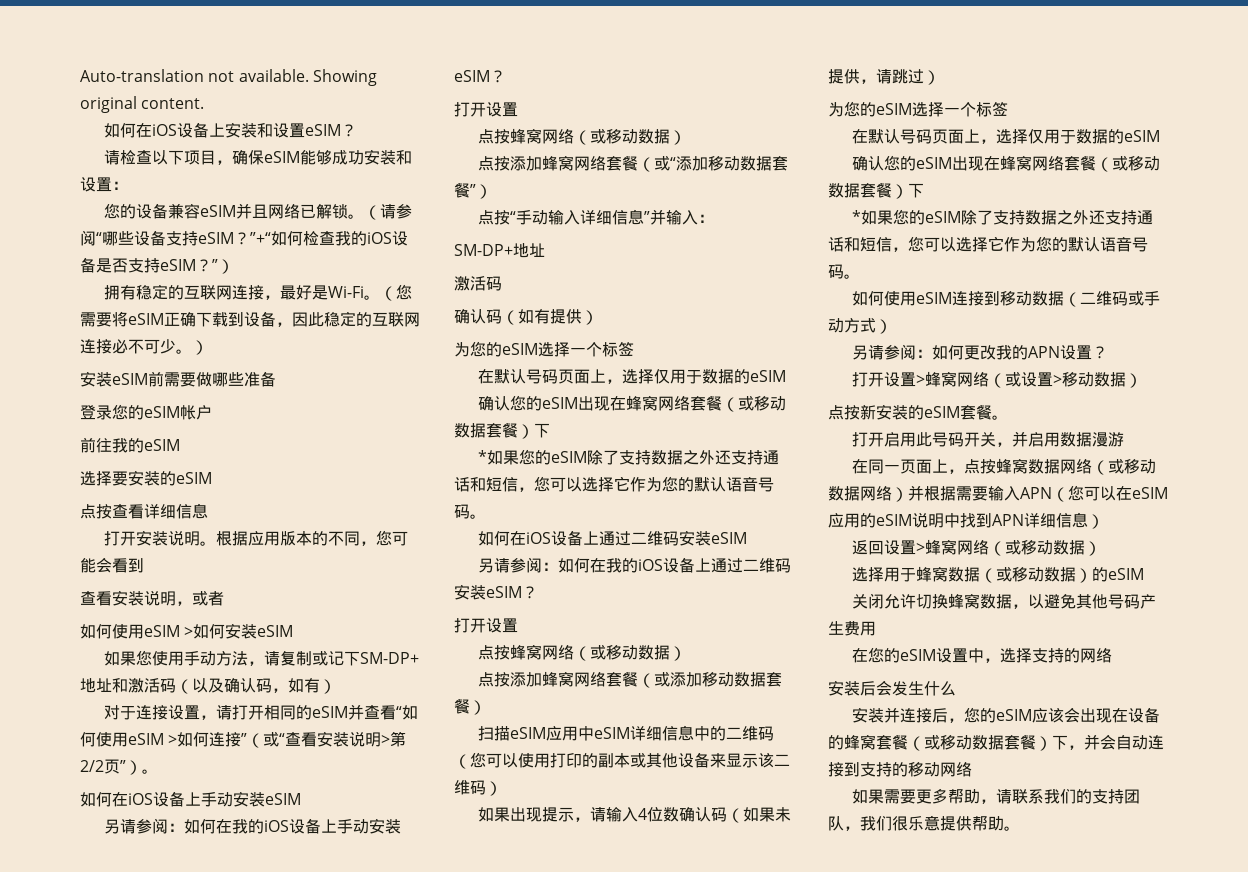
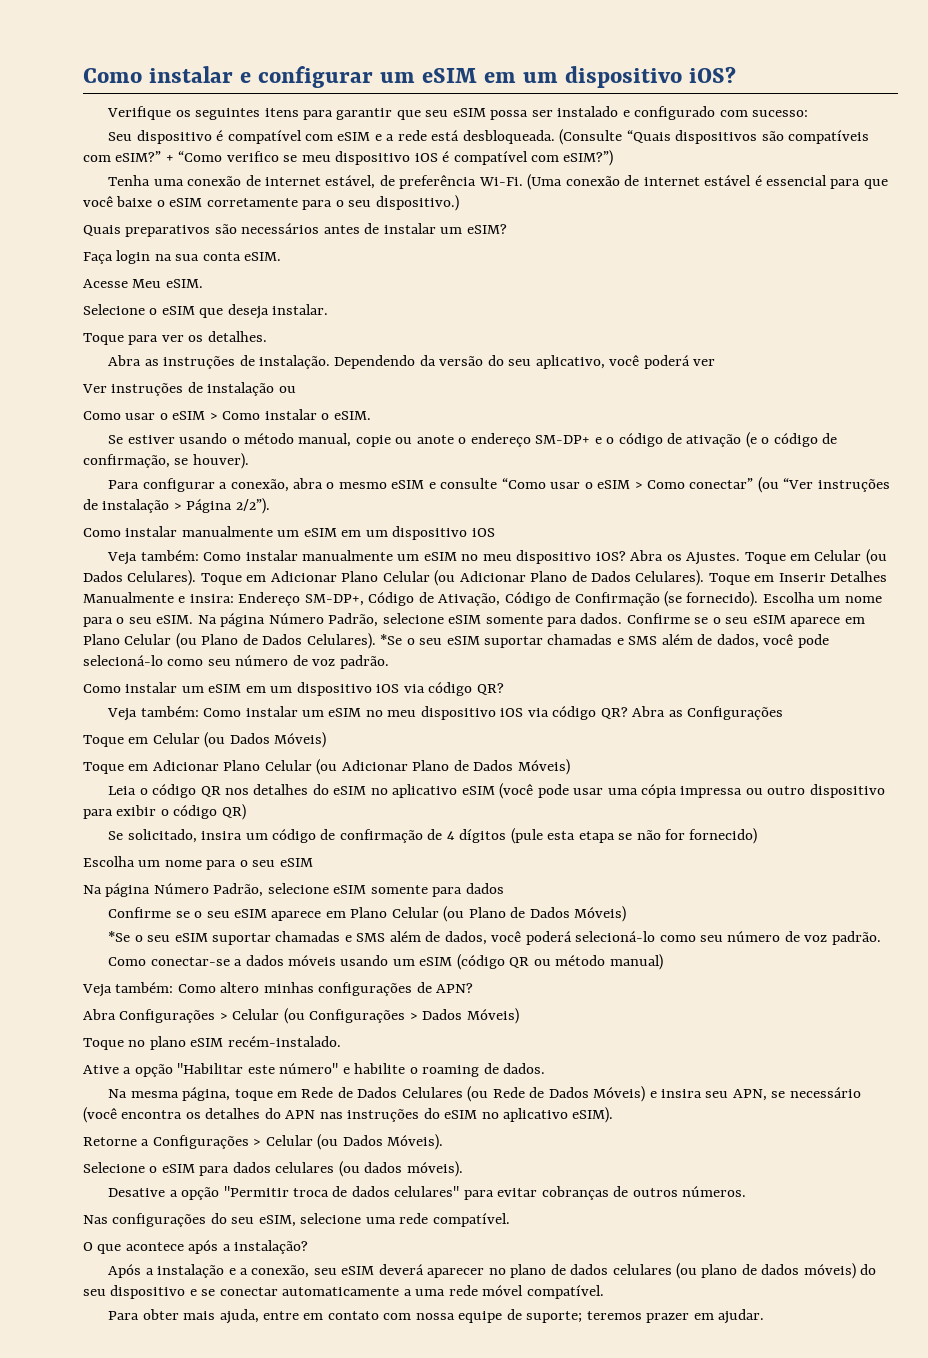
[80,69,377,86] [80,96,205,113] [103,122,357,138] [103,149,412,165] [80,177,128,192] [103,203,412,220] [80,230,408,246] [80,257,234,274] [103,284,412,301] [80,311,420,327] [80,339,208,355] [80,371,276,387] [80,404,212,420] [80,437,180,453] [80,470,212,486] [80,503,208,519] [103,530,408,546] [80,557,144,573] [80,590,224,606] [80,623,294,639] [103,650,419,666] [80,678,336,694] [103,704,418,720] [80,731,407,748] [80,759,158,775] [80,791,301,807] [103,818,401,834] [454,70,506,83] [454,102,518,117] [477,128,686,145] [477,155,788,172] [454,183,492,199] [477,209,714,225] [454,243,545,258] [454,276,502,291] [454,309,598,325] [454,341,634,357] [477,369,786,384] [477,395,786,412] [454,423,550,439] [477,449,779,465] [454,476,774,492] [454,504,486,519] [477,530,747,546] [477,557,791,573] [454,584,538,600] [454,618,518,633] [477,644,686,661] [477,671,782,688] [454,699,486,715] [477,725,774,741] [454,752,790,769] [454,780,502,796] [477,807,791,823] [828,69,940,85] [828,101,1008,117] [851,129,1160,144] [851,155,1160,172] [828,183,924,199] [851,209,1153,225] [828,236,1148,252] [828,264,860,279] [851,291,1160,307] [828,318,892,334] [851,344,1108,360] [851,371,1142,388] [828,404,1008,420] [851,431,1124,447] [851,458,1156,475] [828,485,1168,502] [828,512,1104,529] [851,539,1101,556] [851,566,1144,583] [851,593,1156,609] [828,621,876,636] [851,647,1112,663] [828,680,956,696] [851,707,1160,723] [828,734,1164,751] [828,762,972,777] [851,788,1140,804] [828,815,1020,831] Auto-translation not available. Showing original content. // 如何在iOS设备上安装和设置eSIM？ // 请检查以下项目，确保eSIM能够成功安装和设置： // 您的设备兼容eSIM并且网络已解锁。（请参阅“哪些设备支持eSIM？”+“如何检查我的iOS设备是否支持eSIM？”） // 拥有稳定的互联网连接，最好是Wi-Fi。（您需要将eSIM正确下载到设备，因此稳定的互联网连接必不可少。） // 安装eSIM前需要做哪些准备 // 登录您的eSIM帐户 // 前往我的eSIM // 选择要安装的eSIM // 点按查看详细信息 // 打开安装说明。根据应用版本的不同，您可能会看到 // 查看安装说明，或者 // 如何使用eSIM >如何安装eSIM // 如果您使用手动方法，请复制或记下SM-DP+地址和激活码（以及确认码，如有） // 对于连接设置，请打开相同的eSIM并查看“如何使用eSIM >如何连接”（或“查看安装说明>第2/2页”）。 // 如何在iOS设备上手动安装eSIM // 另请参阅：如何在我的iOS设备上手动安装eSIM？ // 打开设置 // 点按蜂窝网络（或移动数据） // 点按添加蜂窝网络套餐（或“添加移动数据套餐”） // 点按“手动输入详细信息”并输入： // SM-DP+地址 // 激活码 // 确认码（如有提供） // 为您的eSIM选择一个标签 // 在默认号码页面上，选择仅用于数据的eSIM // 确认您的eSIM出现在蜂窝网络套餐（或移动数据套餐）下 // *如果您的eSIM除了支持数据之外还支持通话和短信，您可以选择它作为您的默认语音号码。 // 如何在iOS设备上通过二维码安装eSIM // 另请参阅：如何在我的iOS设备上通过二维码安装eSIM？ // 打开设置 // 点按蜂窝网络（或移动数据） // 点按添加蜂窝网络套餐（或添加移动数据套餐） // 扫描eSIM应用中eSIM详细信息中的二维码（您可以使用打印的副本或其他设备来显示该二维码） // 如果出现提示，请输入4位数确认码（如果未提供，请跳过） // 为您的eSIM选择一个标签 // 在默认号码页面上，选择仅用于数据的eSIM // 确认您的eSIM出现在蜂窝网络套餐（或移动数据套餐）下 // *如果您的eSIM除了支持数据之外还支持通话和短信，您可以选择它作为您的默认语音号码。 // 如何使用eSIM连接到移动数据（二维码或手动方式） // 另请参阅：如何更改我的APN设置？ // 打开设置>蜂窝网络（或设置>移动数据） // 点按新安装的eSIM套餐。 // 打开启用此号码开关，并启用数据漫游 // 在同一页面上，点按蜂窝数据网络（或移动数据网络）并根据需要输入APN（您可以在eSIM应用的eSIM说明中找到APN详细信息） // 返回设置>蜂窝网络（或移动数据） // 选择用于蜂窝数据（或移动数据）的eSIM // 关闭允许切换蜂窝数据，以避免其他号码产生费用 // 在您的eSIM设置中，选择支持的网络 // 安装后会发生什么 // 安装并连接后，您的eSIM应该会出现在设备的蜂窝套餐（或移动数据套餐）下，并会自动连接到支持的移动网络 // 如果需要更多帮助，请联系我们的支持团队，我们很乐意提供帮助。 -> [83,66,737,88] [107,106,808,120] [108,129,869,145] [83,150,614,166] [108,174,888,190] [83,195,459,211] [83,223,507,237] [83,250,282,264] [83,279,203,288] [83,304,329,319] [83,331,267,345] [108,355,716,369] [82,382,296,396] [83,409,371,420] [108,432,838,448] [83,453,249,469] [108,477,890,493] [83,498,270,514] [83,526,495,540] [107,549,887,565] [83,570,888,586] [83,591,882,607] [83,613,865,627] [83,633,829,649] [83,655,389,669] [83,682,504,696] [107,706,783,721] [83,732,327,748] [83,759,570,775] [108,783,885,799] [83,804,246,820] [108,828,758,844] [83,856,313,870] [83,883,504,897] [108,906,627,922] [108,931,881,945] [108,954,663,970] [82,982,474,997] [83,1008,519,1024] [83,1036,341,1050] [83,1063,546,1077] [108,1086,861,1102] [83,1107,614,1123] [83,1134,444,1150] [83,1161,463,1177] [108,1186,747,1200] [83,1213,510,1227] [83,1240,309,1254] [108,1263,877,1279] [83,1285,604,1299] [108,1309,764,1324] Como instalar e configurar um eSIM em um dispositivo iOS? // Verifique os seguintes itens para garantir que seu eSIM possa ser instalado e configurado com sucesso: // Seu dispositivo é compatível com eSIM e a rede está desbloqueada. (Consulte “Quais dispositivos são compatíveis com eSIM?” + “Como verifico se meu dispositivo iOS é compatível com eSIM?”) // Tenha uma conexão de internet estável, de preferência Wi-Fi. (Uma conexão de internet estável é essencial para que você baixe o eSIM corretamente para o seu dispositivo.) // Quais preparativos são necessários antes de instalar um eSIM? // Faça login na sua conta eSIM. // Acesse Meu eSIM. // Selecione o eSIM que deseja instalar. // Toque para ver os detalhes. // Abra as instruções de instalação. Dependendo da versão do seu aplicativo, você poderá ver // Ver instruções de instalação ou // Como usar o eSIM > Como instalar o eSIM. // Se estiver usando o método manual, copie ou anote o endereço SM-DP+ e o código de ativação (e o código de confirmação, se houver). // Para configurar a conexão, abra o mesmo eSIM e consulte “Como usar o eSIM > Como conectar” (ou “Ver instruções de instalação > Página 2/2”). // Como instalar manualmente um eSIM em um dispositivo iOS // Veja também: Como instalar manualmente um eSIM no meu dispositivo iOS? Abra os Ajustes. Toque em Celular (ou Dados Celulares). Toque em Adicionar Plano Celular (ou Adicionar Plano de Dados Celulares). Toque em Inserir Detalhes Manualmente e insira: Endereço SM-DP+, Código de Ativação, Código de Confirmação (se fornecido). Escolha um nome para o seu eSIM. Na página Número Padrão, selecione eSIM somente para dados. Confirme se o seu eSIM aparece em Plano Celular (ou Plano de Dados Celulares). *Se o seu eSIM suportar chamadas e SMS além de dados, você pode selecioná-lo como seu número de voz padrão. // Como instalar um eSIM em um dispositivo iOS via código QR? // Veja também: Como instalar um eSIM no meu dispositivo iOS via código QR? Abra as Configurações // Toque em Celular (ou Dados Móveis) // Toque em Adicionar Plano Celular (ou Adicionar Plano de Dados Móveis) // Leia o código QR nos detalhes do eSIM no aplicativo eSIM (você pode usar uma cópia impressa ou outro dispositivo para exibir o código QR) // Se solicitado, insira um código de confirmação de 4 dígitos (pule esta etapa se não for fornecido) // Escolha um nome para o seu eSIM // Na página Número Padrão, selecione eSIM somente para dados // Confirme se o seu eSIM aparece em Plano Celular (ou Plano de Dados Móveis) // *Se o seu eSIM suportar chamadas e SMS além de dados, você poderá selecioná-lo como seu número de voz padrão. // Como conectar-se a dados móveis usando um eSIM (código QR ou método manual) // Veja também: Como altero minhas configurações de APN? // Abra Configurações > Celular (ou Configurações > Dados Móveis) // Toque no plano eSIM recém-instalado. // Ative a opção "Habilitar este número" e habilite o roaming de dados. // Na mesma página, toque em Rede de Dados Celulares (ou Rede de Dados Móveis) e insira seu APN, se necessário (você encontra os detalhes do APN nas instruções do eSIM no aplicativo eSIM). // Retorne a Configurações > Celular (ou Dados Móveis). // Selecione o eSIM para dados celulares (ou dados móveis). // Desative a opção "Permitir troca de dados celulares" para evitar cobranças de outros números. // Nas configurações do seu eSIM, selecione uma rede compatível. // O que acontece após a instalação? // Após a instalação e a conexão, seu eSIM deverá aparecer no plano de dados celulares (ou plano de dados móveis) do seu dispositivo e se conectar automaticamente a uma rede móvel compatível. // Para obter mais ajuda, entre em contato com nossa equipe de suporte; teremos prazer em ajudar.

